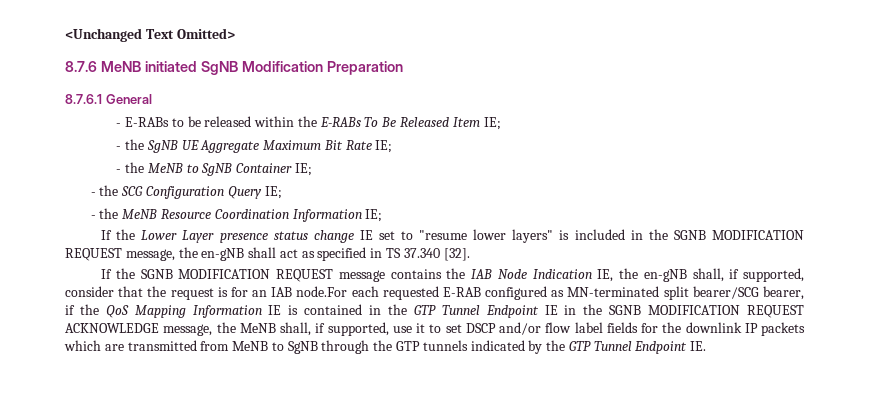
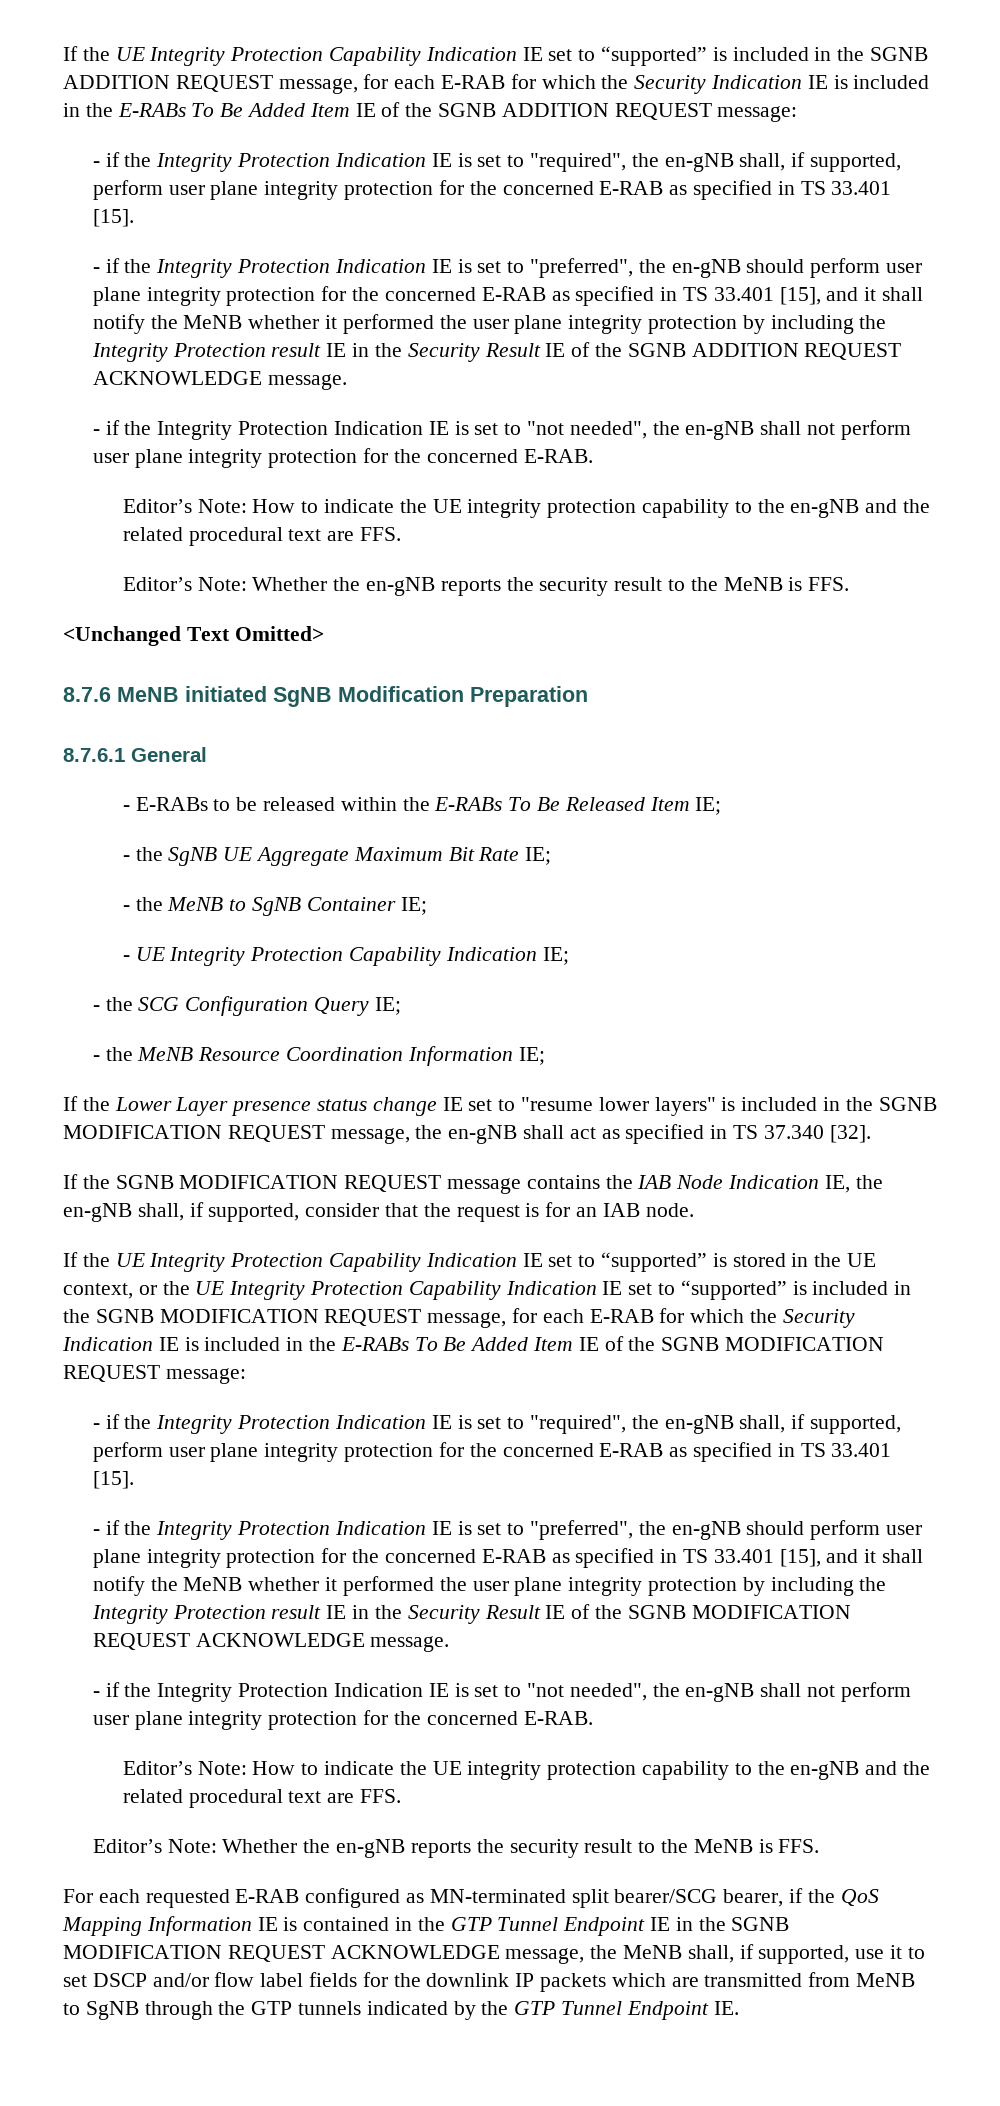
(65, 35) none -> [63,46,929,66] [63,74,930,94] [63,102,798,122] [92,152,901,172] [92,180,892,200] [92,209,134,227] [92,258,922,278] [92,286,923,306] [92,314,887,334] [91,342,902,362] [92,371,347,390] [92,420,911,440] [92,448,593,468] [122,499,931,518] [122,527,401,546] [122,577,850,596] If the UE Integrity Protection Capability Indication IE set to “supported” is included in the SGNB ADDITION REQUEST message, for each E-RAB for which the Security Indication IE is included in the E-RABs To Be Added Item IE of the SGNB ADDITION REQUEST message: // - if the Integrity Protection Indication IE is set to "required", the en-gNB shall, if supported, perform user plane integrity protection for the concerned E-RAB as specified in TS 33.401 [15]. // - if the Integrity Protection Indication IE is set to "preferred", the en-gNB should perform user plane integrity protection for the concerned E-RAB as specified in TS 33.401 [15], and it shall notify the MeNB whether it performed the user plane integrity protection by including the Integrity Protection result IE in the Security Result IE of the SGNB ADDITION REQUEST ACKNOWLEDGE message. // - if the Integrity Protection Indication IE is set to "not needed", the en-gNB shall not perform user plane integrity protection for the concerned E-RAB. // Editor’s Note: How to indicate the UE integrity protection capability to the en-gNB and the related procedural text are FFS. // Editor’s Note: Whether the en-gNB reports the security result to the MeNB is FFS. //
(312, 169) none -> [122,947,569,966] // - UE Integrity Protection Capability Indication IE;
[296,286,348,297] node.For -> [645,1203,694,1217] [63,1252,877,1272] [63,1280,912,1300] [63,1308,855,1328] [62,1336,885,1351] [63,1365,246,1384] [92,1414,901,1434] [92,1442,892,1462] [92,1471,134,1489] [92,1520,922,1540] [92,1548,923,1568] [92,1576,887,1596] [91,1604,851,1624] [92,1633,450,1652] [92,1682,911,1702] [92,1710,593,1730] [122,1761,931,1780] [122,1789,401,1808] [92,1839,820,1858] [63,1889,93,1903] node. // If the UE Integrity Protection Capability Indication IE set to “supported” is stored in the UE context, or the UE Integrity Protection Capability Indication IE set to “supported” is included in the SGNB MODIFICATION REQUEST message, for each E-RAB for which the Security Indication IE is included in the E-RABs To Be Added Item IE of the SGNB MODIFICATION REQUEST message: // - if the Integrity Protection Indication IE is set to "required", the en-gNB shall, if supported, perform user plane integrity protection for the concerned E-RAB as specified in TS 33.401 [15]. // - if the Integrity Protection Indication IE is set to "preferred", the en-gNB should perform user plane integrity protection for the concerned E-RAB as specified in TS 33.401 [15], and it shall notify the MeNB whether it performed the user plane integrity protection by including the Integrity Protection result IE in the Security Result IE of the SGNB MODIFICATION REQUEST ACKNOWLEDGE message. // - if the Integrity Protection Indication IE is set to "not needed", the en-gNB shall not perform user plane integrity protection for the concerned E-RAB. // Editor’s Note: How to indicate the UE integrity protection capability to the en-gNB and the related procedural text are FFS. // Editor’s Note: Whether the en-gNB reports the security result to the MeNB is FFS. // For

